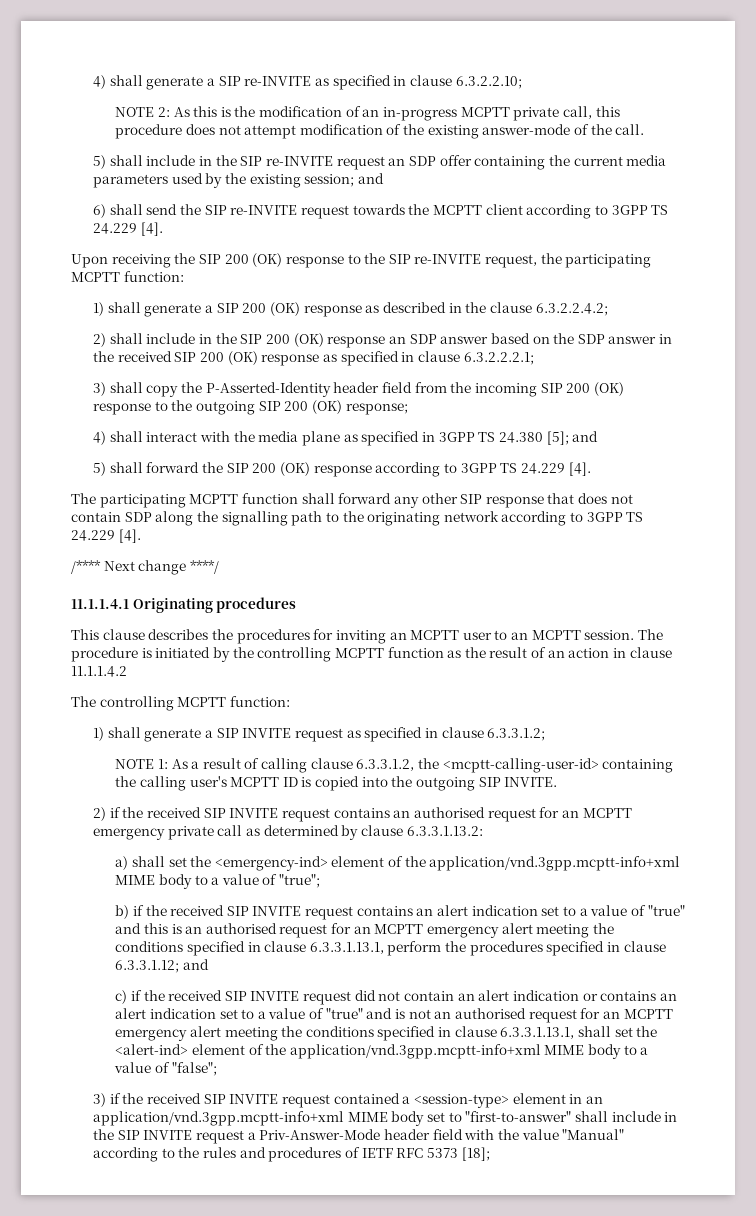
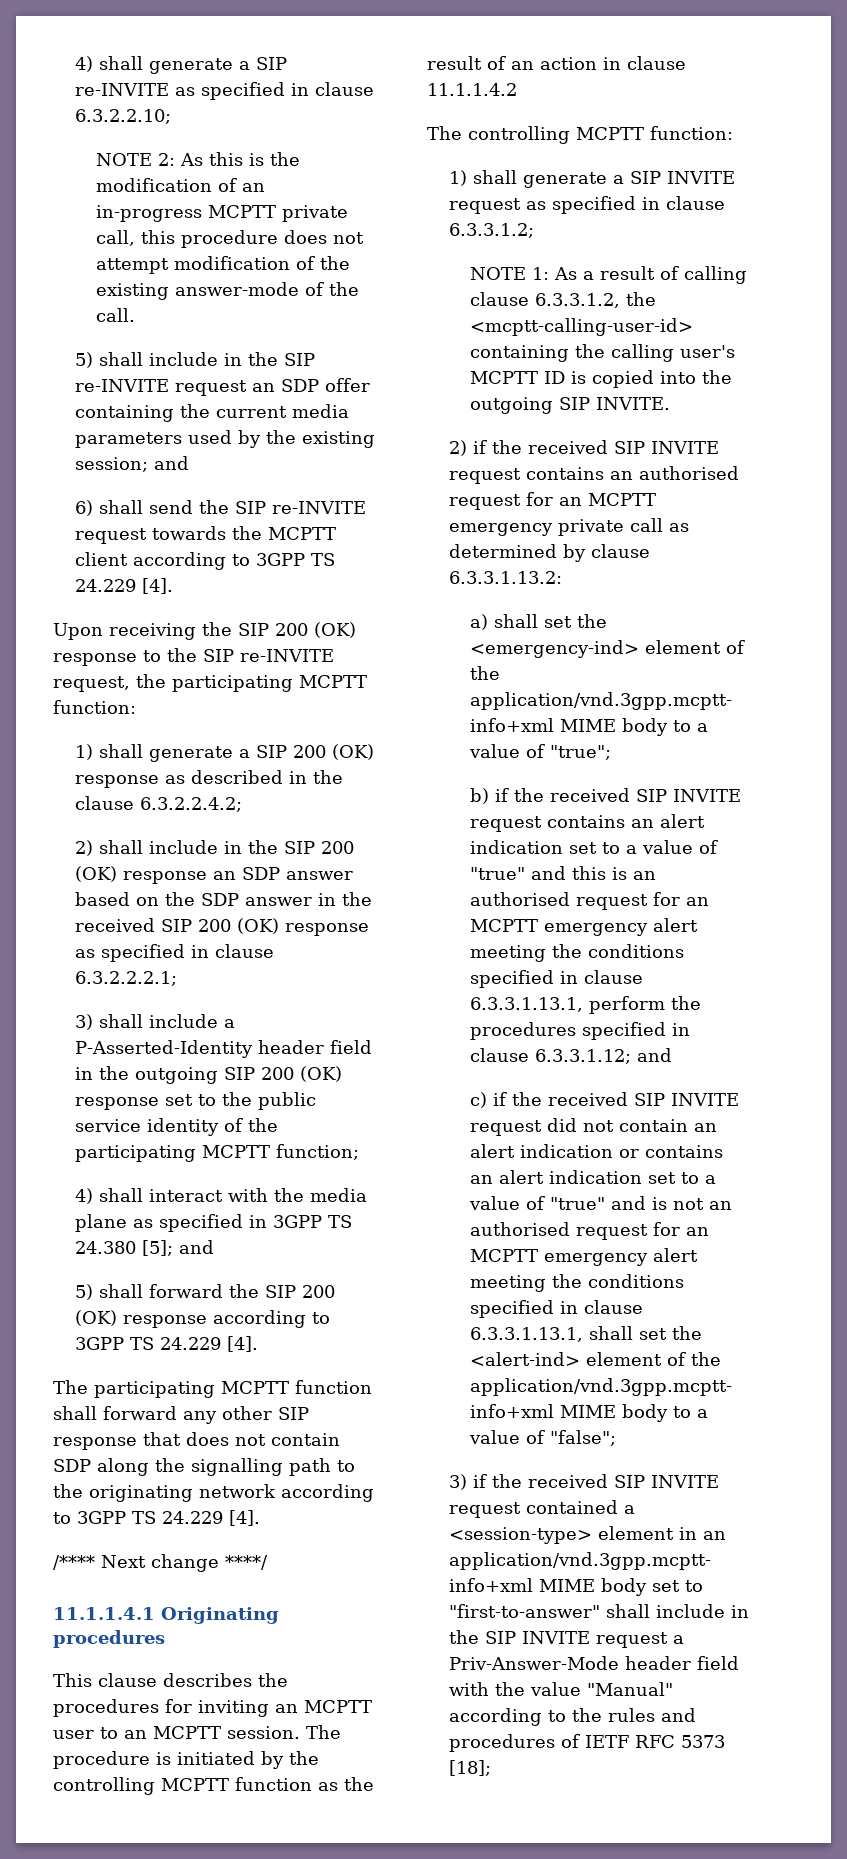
[146,382,203,397] copy the -> [148,1014,235,1028] include a
[414,382,624,397] [93,401,168,415] from the incoming SIP 200 (OK) response to -> [74,1067,93,1080] in
[345,403,408,415] response; -> [74,1092,316,1110] [74,1118,278,1136] [74,1144,359,1162] response set to the public service identity of the participating MCPTT function;

